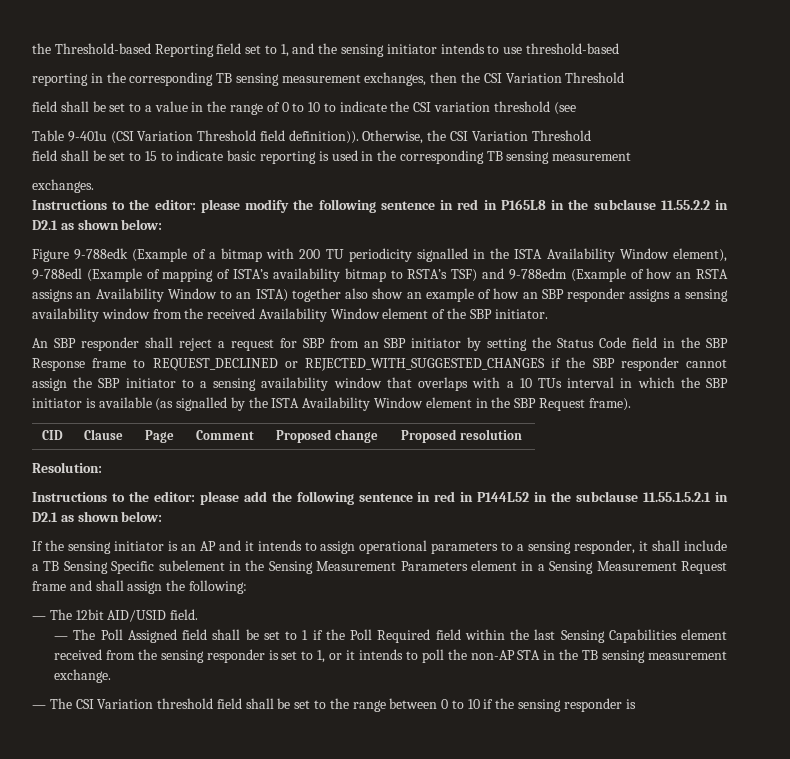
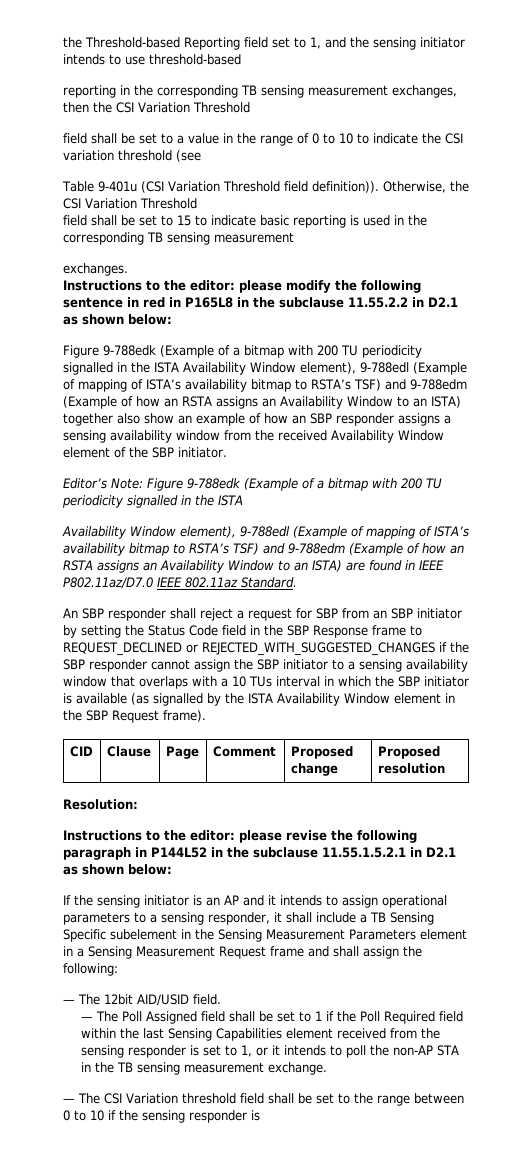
(548, 314) none -> [63,478,442,491] [62,495,243,508] [62,526,469,539] [63,543,464,556] [63,560,444,573] [63,577,297,589] // Editor’s Note: Figure 9-788edk (Example of a bitmap with 200 TU periodicity signalled in the ISTA // Availability Window element), 9-788edl (Example of mapping of ISTA’s availability bitmap to RSTA’s TSF) and 9-788edm (Example of how an RSTA assigns an Availability Window to an ISTA) are found in IEEE P802.11az/D7.0 IEEE 802.11az Standard.
[243,491,456,505] add the following sentence in red -> [286,830,417,843] [63,847,131,860] revise the following paragraph

